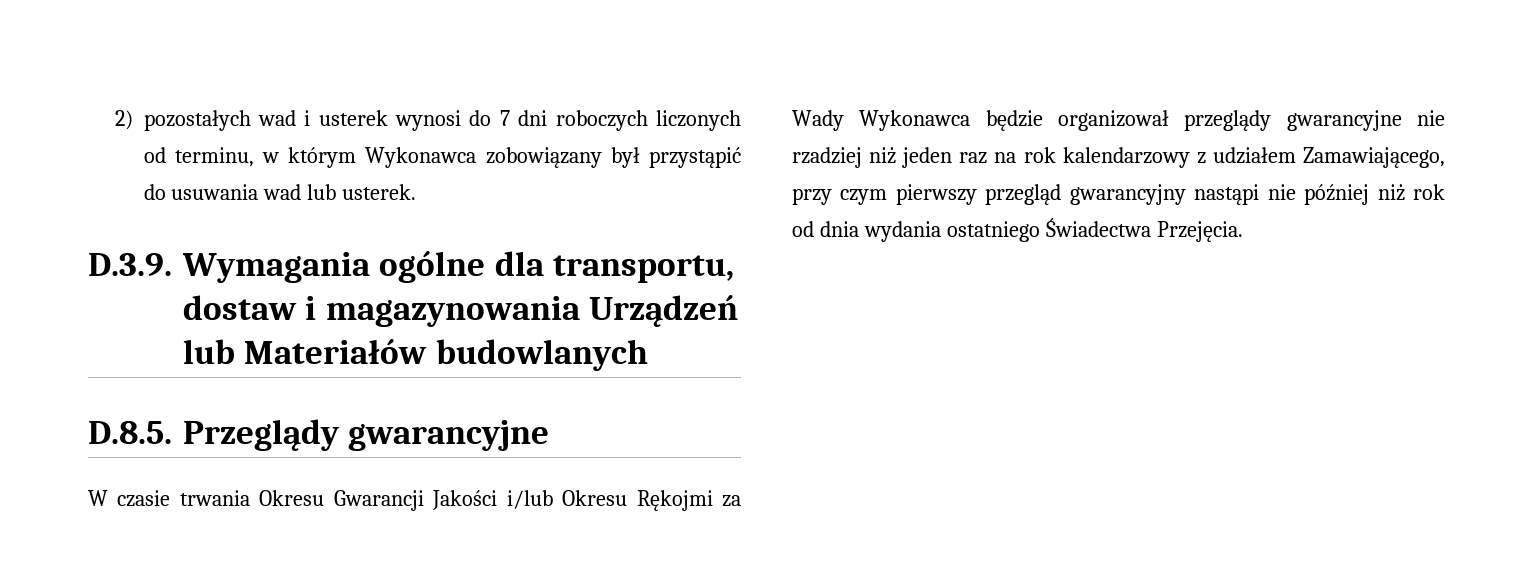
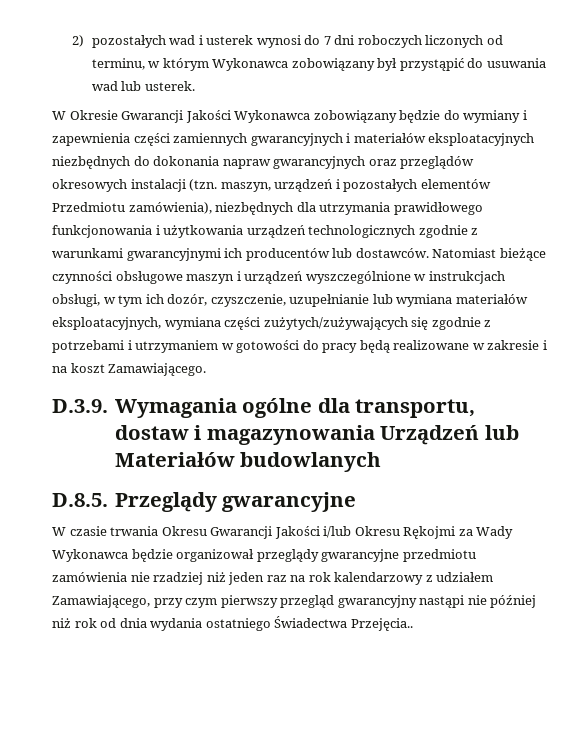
(417, 192) none -> [52,110,527,123] [52,133,535,146] [52,156,475,169] [52,179,491,192] [52,202,483,215] [52,225,479,238] [52,248,546,261] [52,271,505,284] [52,294,528,307] [52,317,492,330] [52,340,547,353] [52,363,207,376] // W Okresie Gwarancji Jakości Wykonawca zobowiązany będzie do wymiany i zapewnienia części zamiennych gwarancyjnych i materiałów eksploatacyjnych niezbędnych do dokonania napraw gwarancyjnych oraz przeglądów okresowych instalacji (tzn. maszyn, urządzeń i pozostałych elementów Przedmiotu zamówienia), niezbędnych dla utrzymania prawidłowego funkcjonowania i użytkowania urządzeń technologicznych zgodnie z warunkami gwarancyjnymi ich producentów lub dostawców. Natomiast bieżące czynności obsługowe maszyn i urządzeń wyszczególnione w instrukcjach obsługi, w tym ich dozór, czyszczenie, uzupełnianie lub wymiana materiałów eksploatacyjnych, wymiana części zużytych/zużywających się zgodnie z potrzebami i utrzymaniem w gotowości do pracy będą realizowane w zakresie i na koszt Zamawiającego.
(1402, 120) none -> [402,549,476,562] [52,572,127,582] przedmiotu zamówienia
[1156,221,1243,242] Przejęcia. -> [350,618,413,631] Przejęcia..

